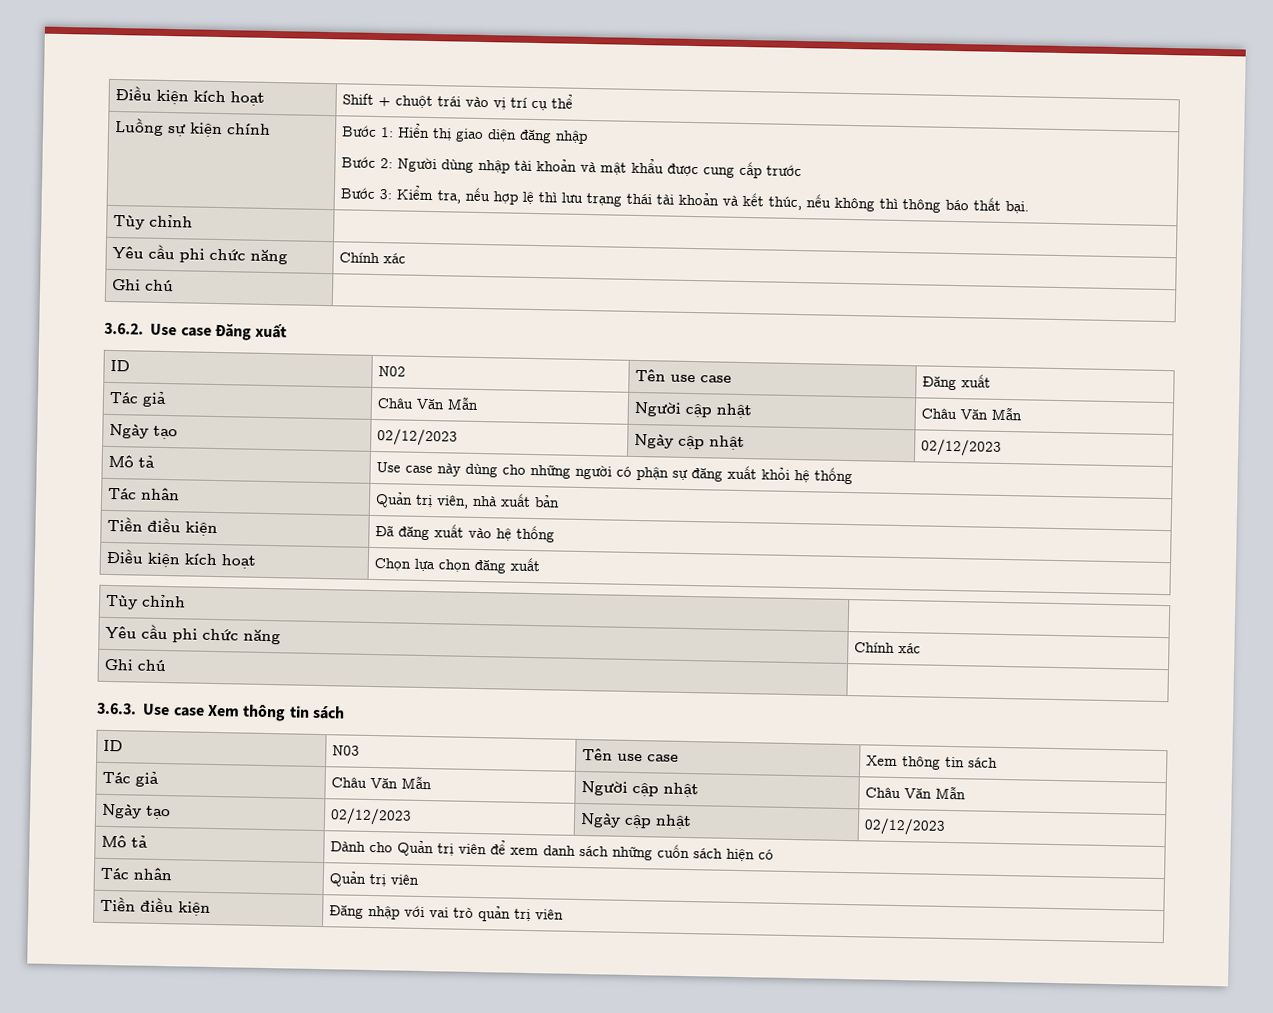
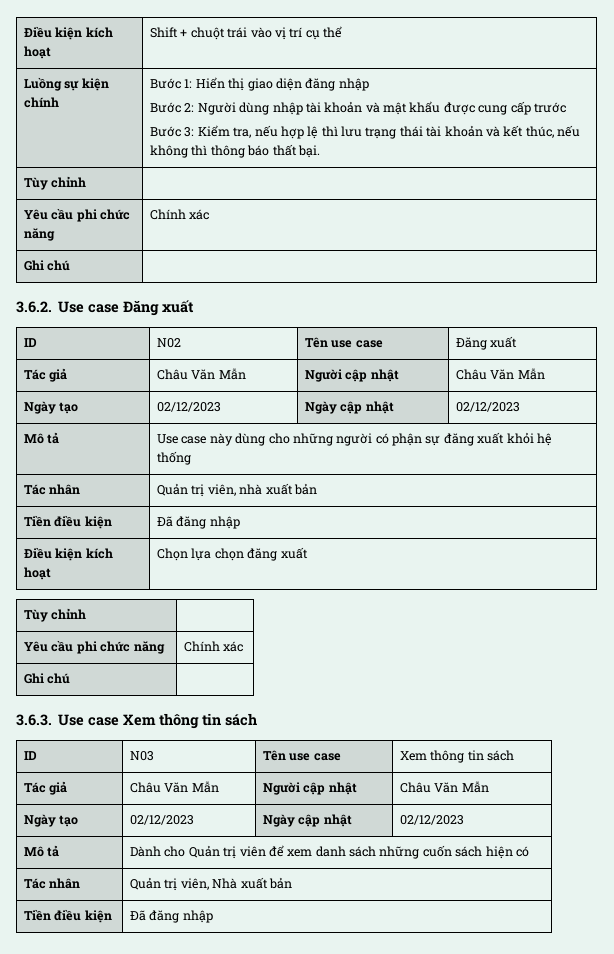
[434,524,556,543] xuất vào hệ thống -> [209,516,240,529] nhập
[390,873,420,885] [100,896,212,916] [329,905,565,922] viên // Tiền điều kiện | Đăng nhập với vai trò quản trị viên -> [180,877,292,890] [24,909,112,923] [130,910,213,923] viên, Nhà xuất bản // Tiền điều kiện | Đã đăng nhập

